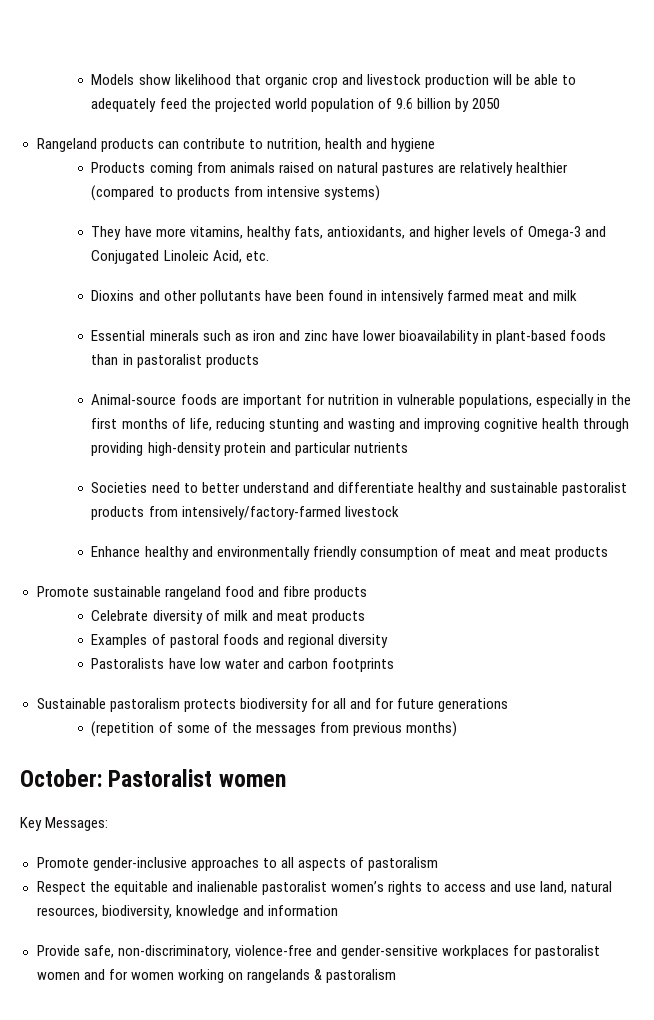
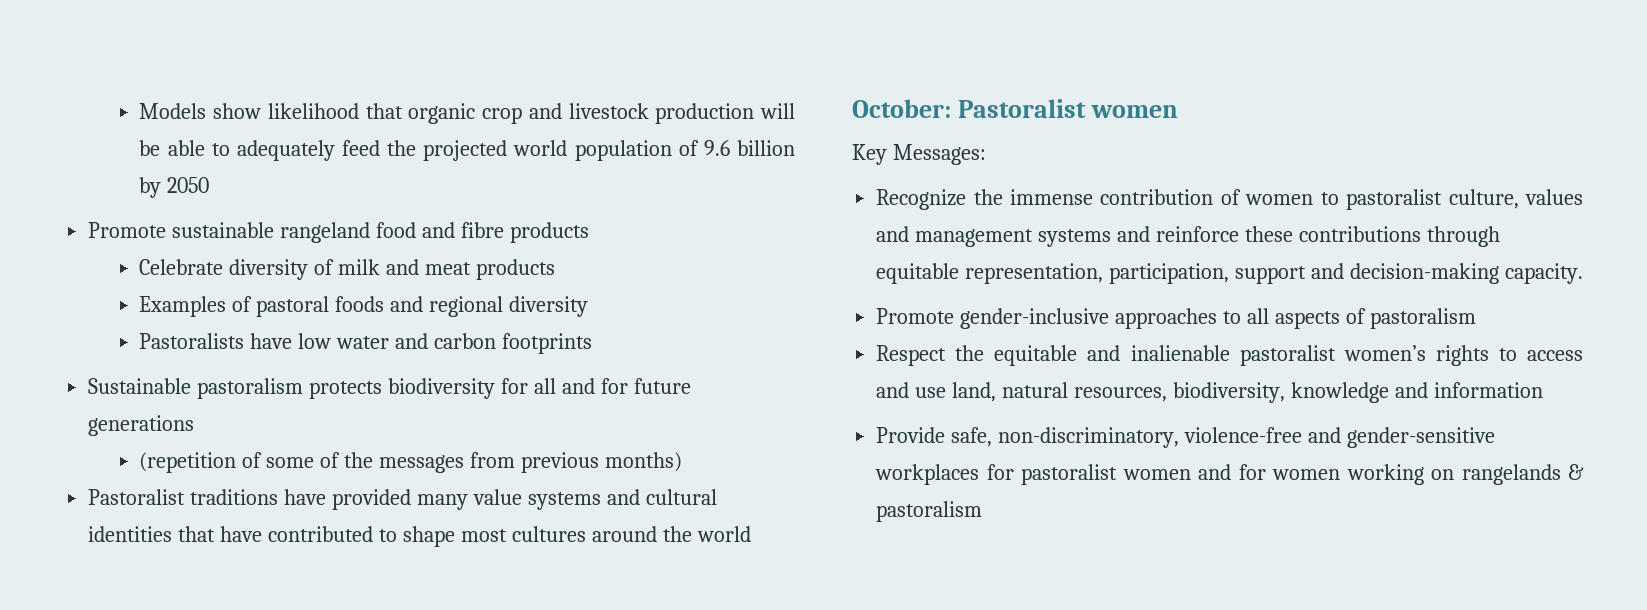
[36,138,435,152] [91,162,568,176] [91,185,380,201] [91,226,607,240] [91,250,269,264] [91,290,578,304] [91,330,607,344] [91,354,259,368] [91,394,632,408] [91,418,630,432] [91,442,408,456] [91,482,627,496] [91,506,399,520] [91,546,608,560] // Rangeland products can contribute to nutrition, health and hygiene // Products coming from animals raised on natural pastures are relatively healthier (compared to products from intensive systems) // They have more vitamins, healthy fats, antioxidants, and higher levels of Omega-3 and Conjugated Linoleic Acid, etc. // Dioxins and other pollutants have been found in intensively farmed meat and milk // Essential minerals such as iron and zinc have lower bioavailability in plant-based foods than in pastoralist products // Animal-source foods are important for nutrition in vulnerable populations, especially in the first months of life, reducing stunting and wasting and improving cognitive health through providing high-density protein and particular nutrients // Societies need to better understand and differentiate healthy and sustainable pastoralist products from intensively/factory-farmed livestock // Enhance healthy and environmentally friendly consumption of meat and meat products -> (210, 185) none
(457, 729) none -> [88,489,717,510] [88,526,751,547] // Pastoralist traditions have provided many value systems and cultural identities that have contributed to shape most cultures around the world
(109, 824) none -> [876,189,1583,210] [876,226,1500,247] [876,263,1583,284] // Recognize the immense contribution of women to pastoralist culture, values and management systems and reinforce these contributions through equitable representation, participation, support and decision-making capacity.

